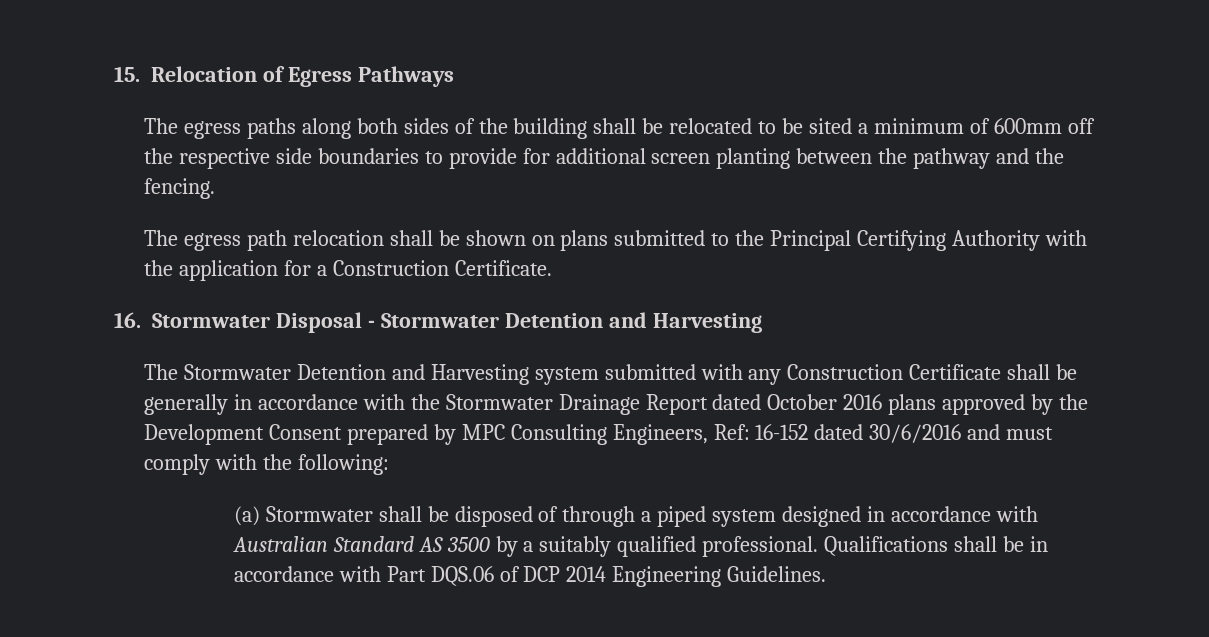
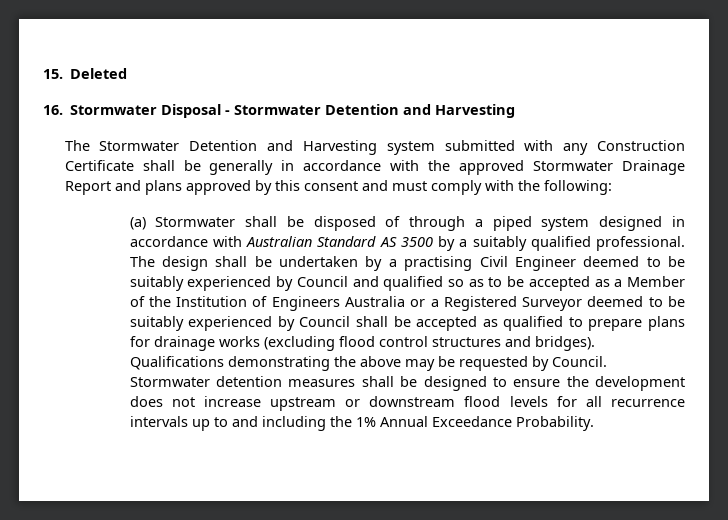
[151,66,454,87] [143,118,1095,139] [143,148,1065,169] [143,178,215,199] [143,230,1088,251] [143,260,552,281] Relocation of Egress Pathways // The egress paths along both sides of the building shall be relocated to be sited a minimum of 600mm off the respective side boundaries to provide for additional screen planting between the pathway and the fencing. // The egress path relocation shall be shown on plans submitted to the Principal Certifying Authority with the application for a Construction Certificate. -> [70,68,128,79] Deleted
(440, 402) none -> [459,160,525,175] approved
[712,394,1089,415] [143,424,962,445] dated October 2016 plans approved by the Development Consent prepared by MPC Consulting Engineers, Ref: 16-152 dated 30/6/2016 -> [114,180,358,195] and plans approved by this consent
[824,536,1049,556] [233,566,827,587] Qualifications shall be in accordance with Part DQS.06 of DCP 2014 Engineering Guidelines. -> [129,256,685,271] [129,276,685,291] [129,296,686,311] [129,316,686,331] [129,336,595,351] [129,356,607,371] [129,376,686,391] [129,396,685,411] [129,416,594,431] The design shall be undertaken by a practising Civil Engineer deemed to be suitably experienced by Council and qualified so as to be accepted as a Member of the Institution of Engineers Australia or a Registered Surveyor deemed to be suitably experienced by Council shall be accepted as qualified to prepare plans for drainage works (excluding flood control structures and bridges). Qualifications demonstrating the above may be requested by Council. Stormwater detention measures shall be designed to ensure the development does not increase upstream or downstream flood levels for all recurrence intervals up to and including the 1% Annual Exceedance Probability.

